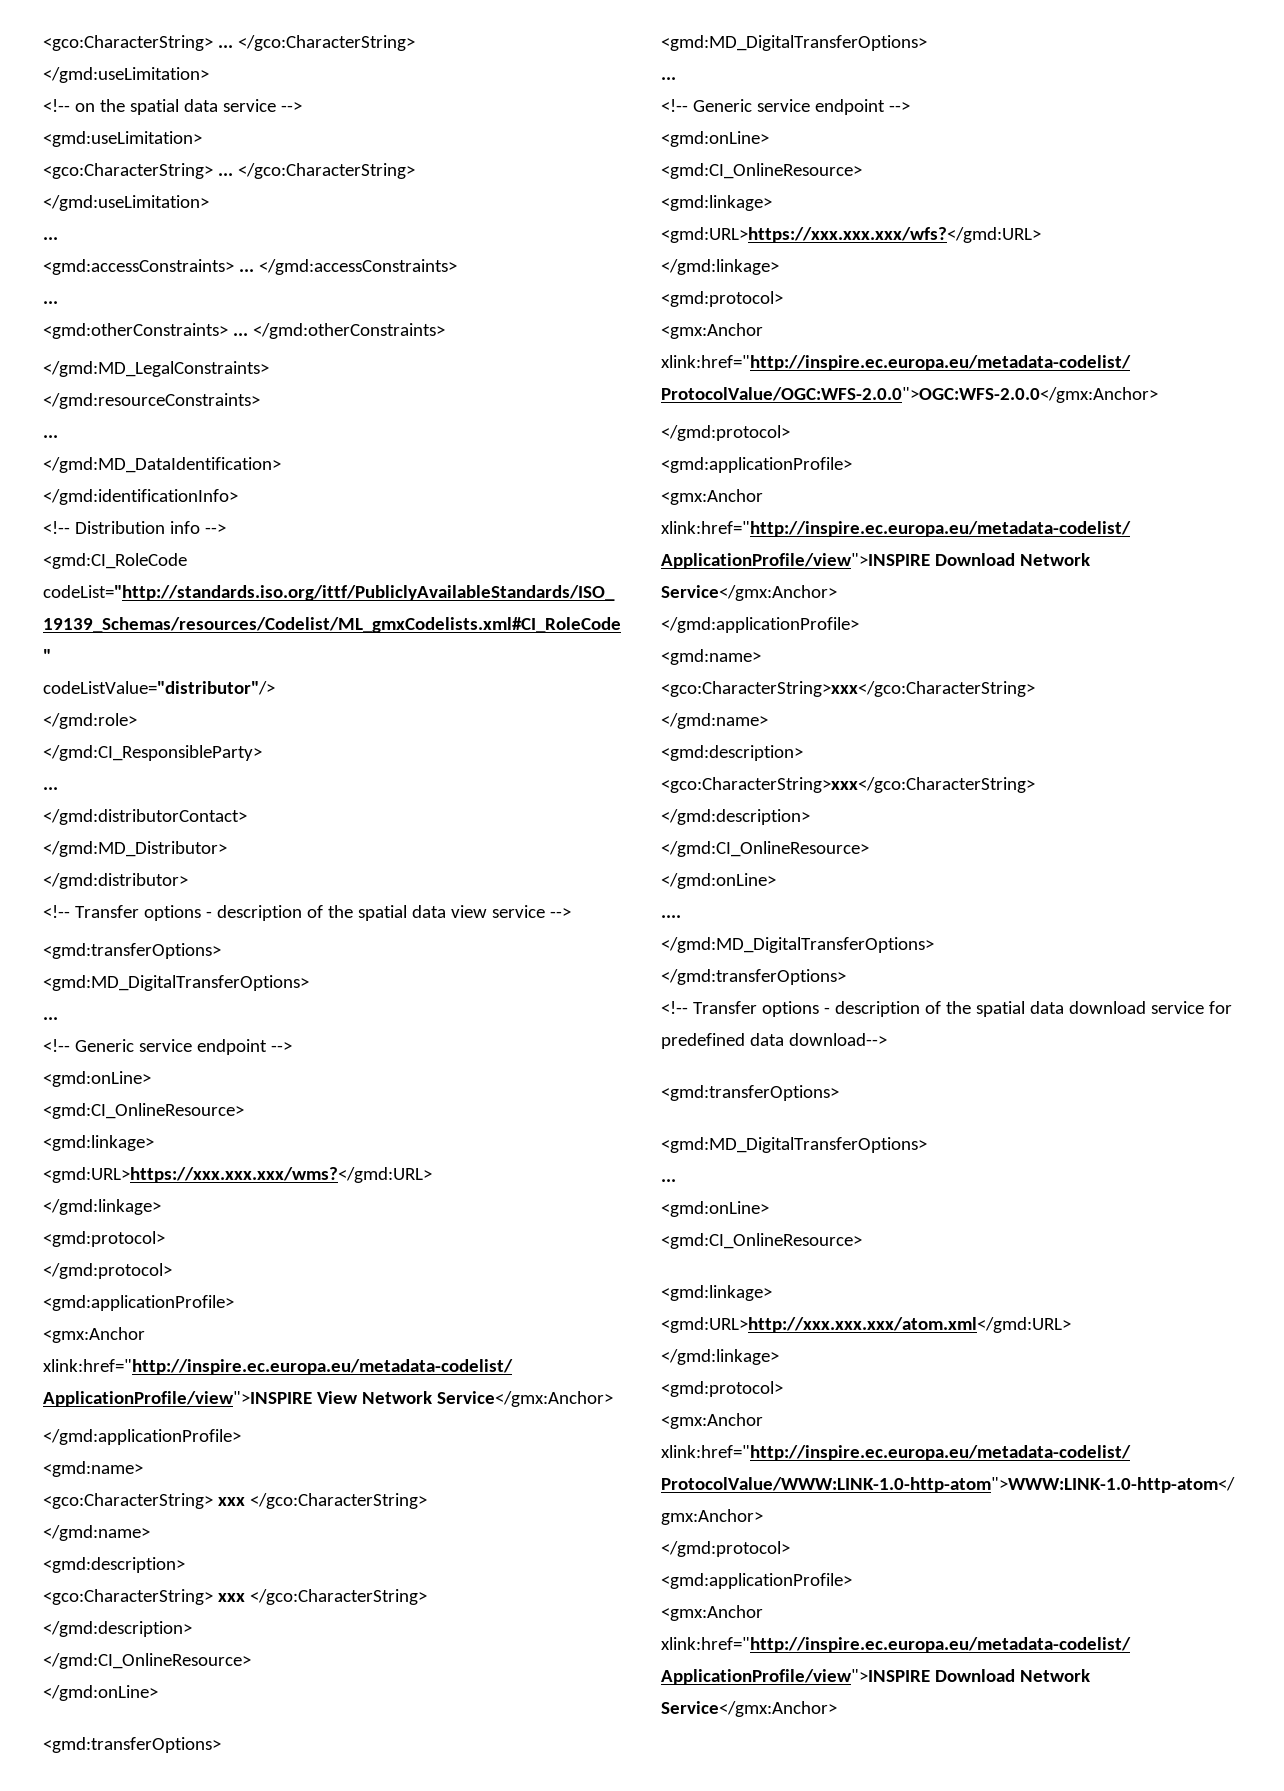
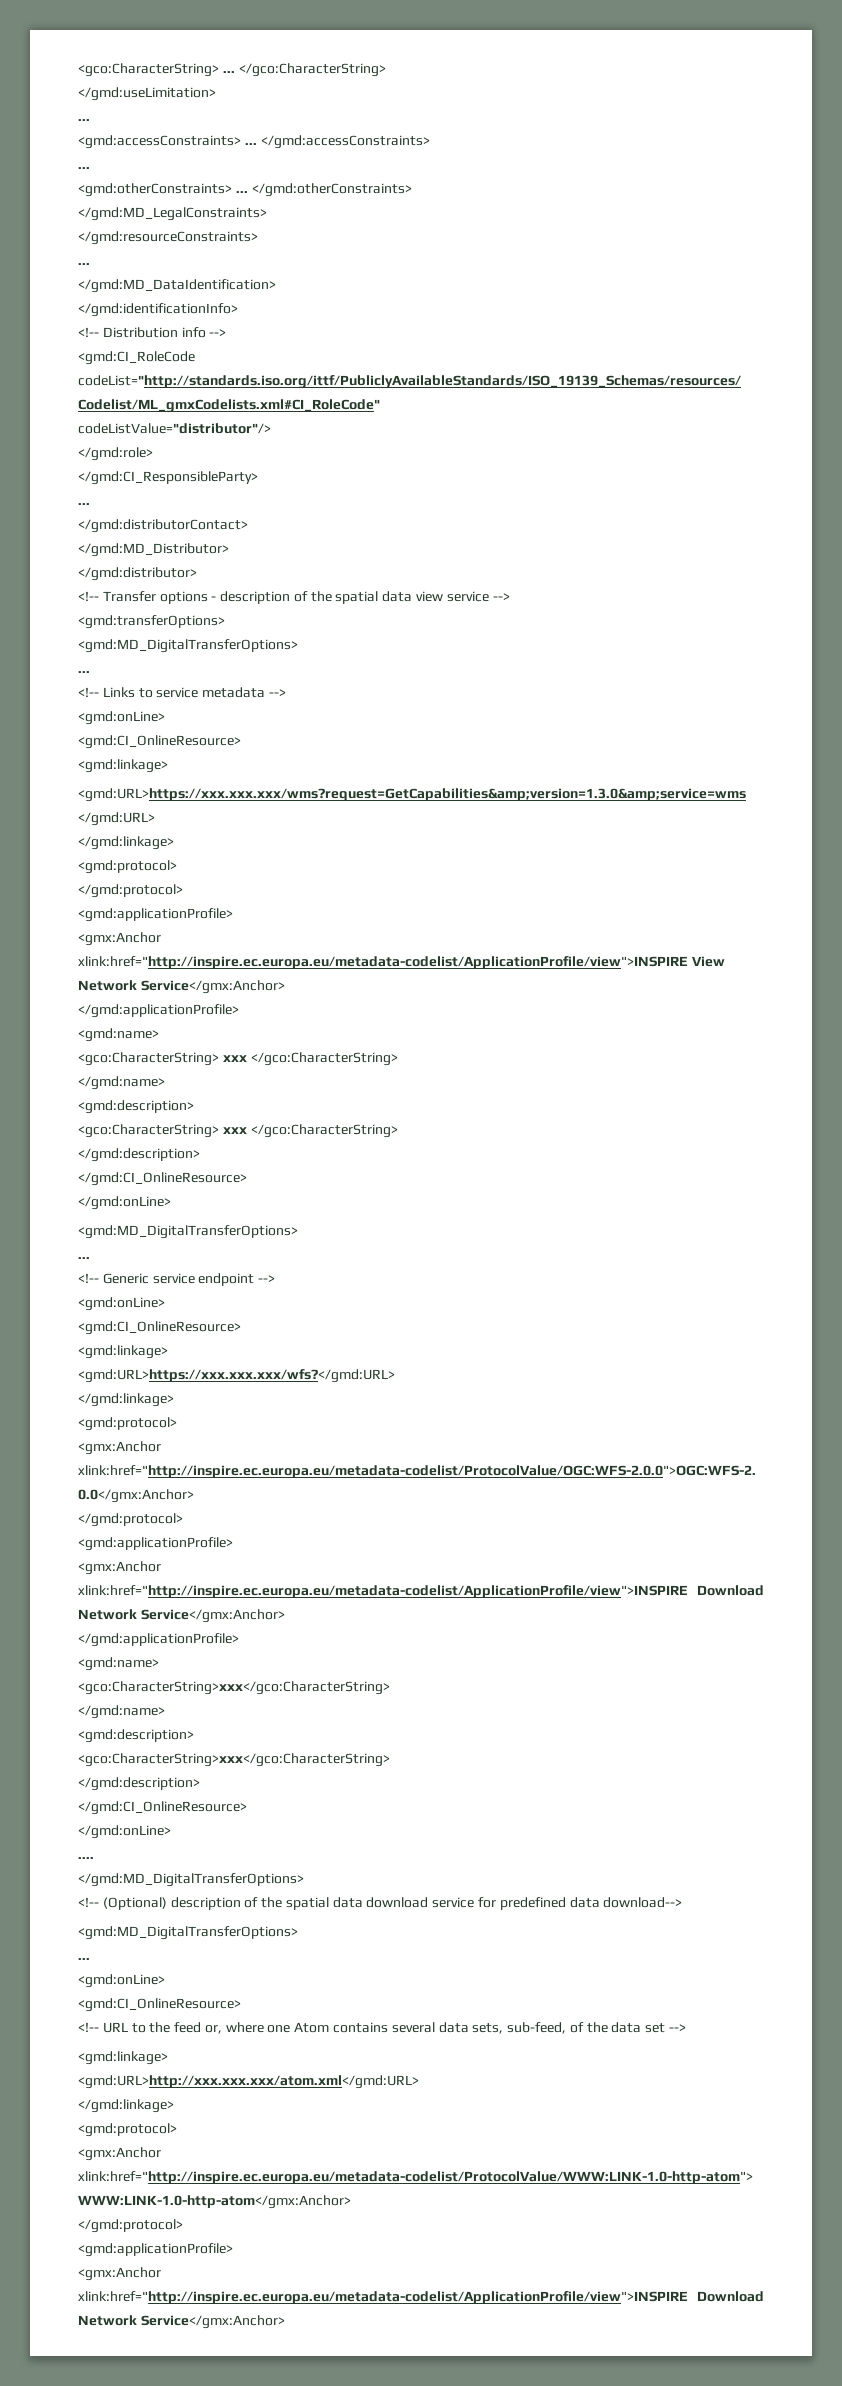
[43,35,415,51] [43,67,209,83] [43,99,302,115] [43,131,202,147] [43,163,415,179] [43,195,209,211] <gco:CharacterString> ... </gco:CharacterString> // </gmd:useLimitation> // <!-- on the spatial data service --> // <gmd:useLimitation> // <gco:CharacterString> ... </gco:CharacterString> // </gmd:useLimitation> -> [78,63,386,77] [78,87,216,101] <gco:CharacterString> ... </gco:CharacterString> // </gmd:useLimitation>
[74,1039,292,1055] [43,1071,151,1087] [43,1103,244,1119] [43,1135,154,1151] [43,1167,432,1183] Generic service endpoint --> // <gmd:onLine> // <gmd:CI_OnlineResource> // <gmd:linkage> // <gmd:URL>https://xxx.xxx.xxx/wms?</gmd:URL> -> [102,687,286,698] [78,711,165,725] [78,735,241,749] [78,759,168,773] [78,788,746,802] [78,812,155,826] Links to service metadata --> // <gmd:onLine> // <gmd:CI_OnlineResource> // <gmd:linkage> // <gmd:URL>https://xxx.xxx.xxx/wms?request=GetCapabilities&amp;version=1.3.0&amp;service=wms </gmd:URL>
[43,1737,221,1753] // <gmd:transferOptions> -> (171, 1203) none
[661,969,846,985] [661,1001,830,1017] // </gmd:transferOptions> // <!-- Transfer options - -> [78,1897,167,1910] // <!-- (Optional)
[661,1085,839,1101] // <gmd:transferOptions> -> (683, 1902) none
(862, 1241) none -> [78,2022,687,2034] // <!-- URL to the feed or, where one Atom contains several data sets, sub-feed, of the data set -->

